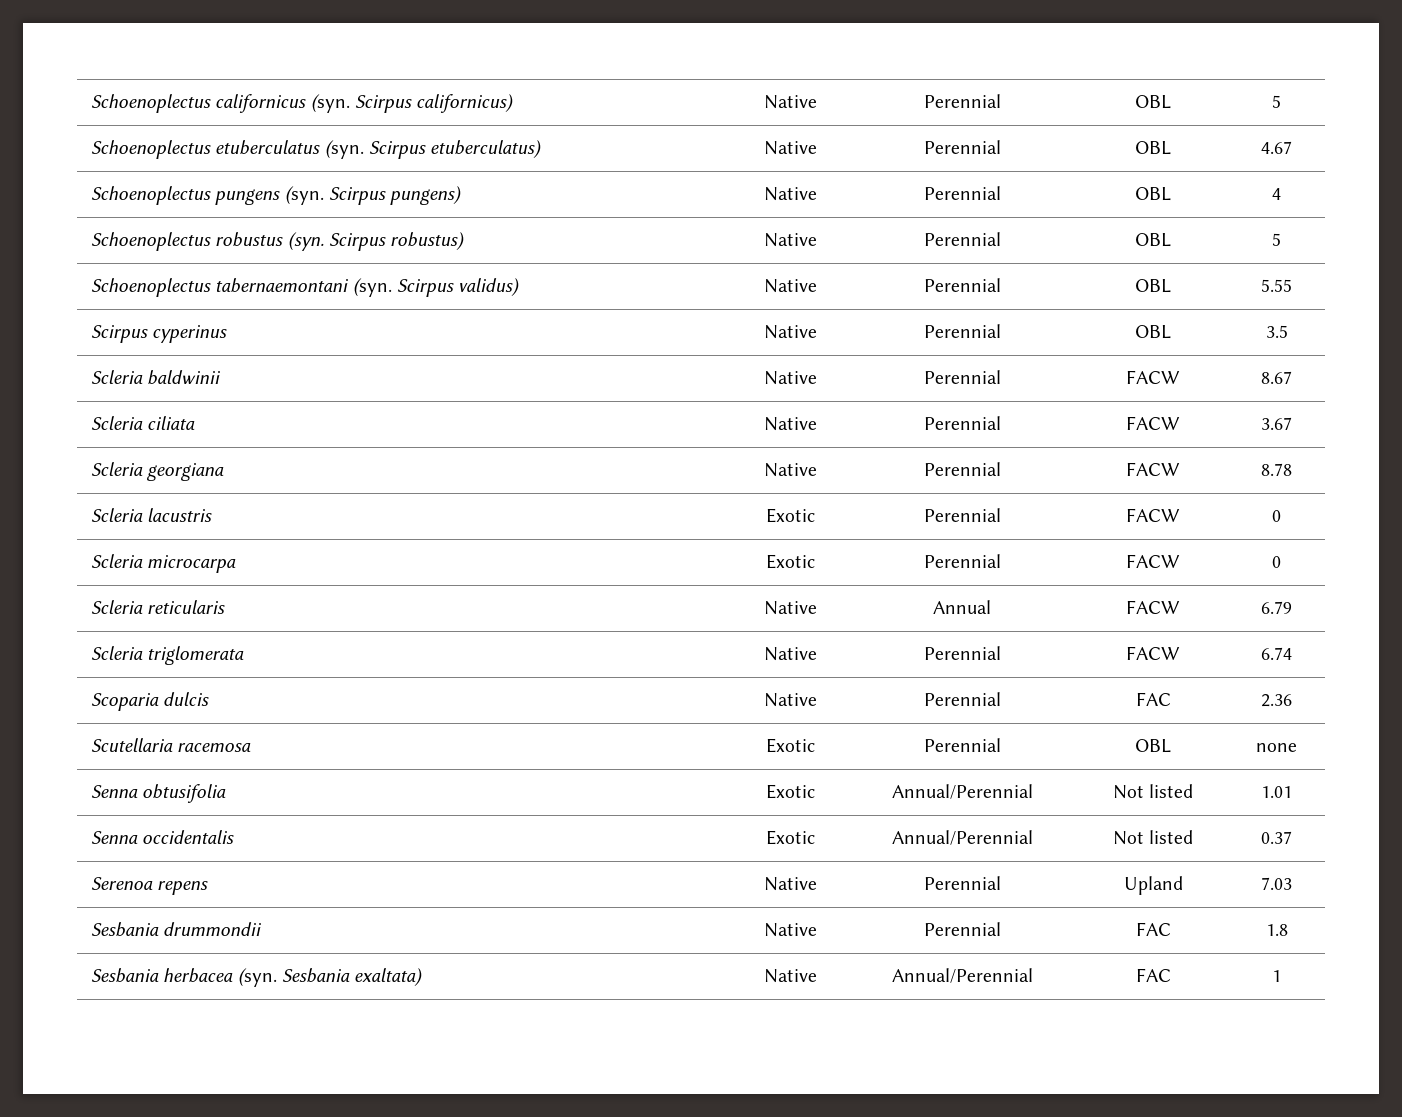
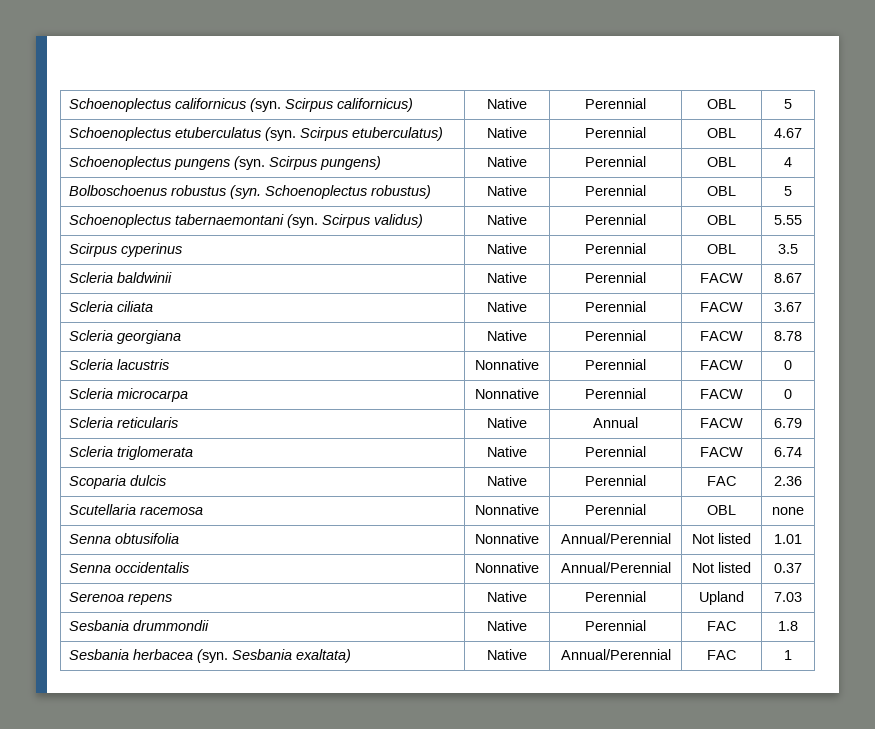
[91,232,212,251] Schoenoplectus -> [69,185,168,196] Bolboschoenus
[328,233,386,251] Scirpus -> [265,185,368,199] Schoenoplectus
[765,508,815,523] Exotic -> [475,359,539,370] Nonnative
[765,554,815,569] Exotic -> [475,388,539,399] Nonnative
[765,738,815,753] Exotic -> [475,504,539,515] Nonnative
[765,784,815,799] Exotic -> [475,533,539,544] Nonnative
[765,830,815,845] Exotic -> [475,562,539,573] Nonnative

